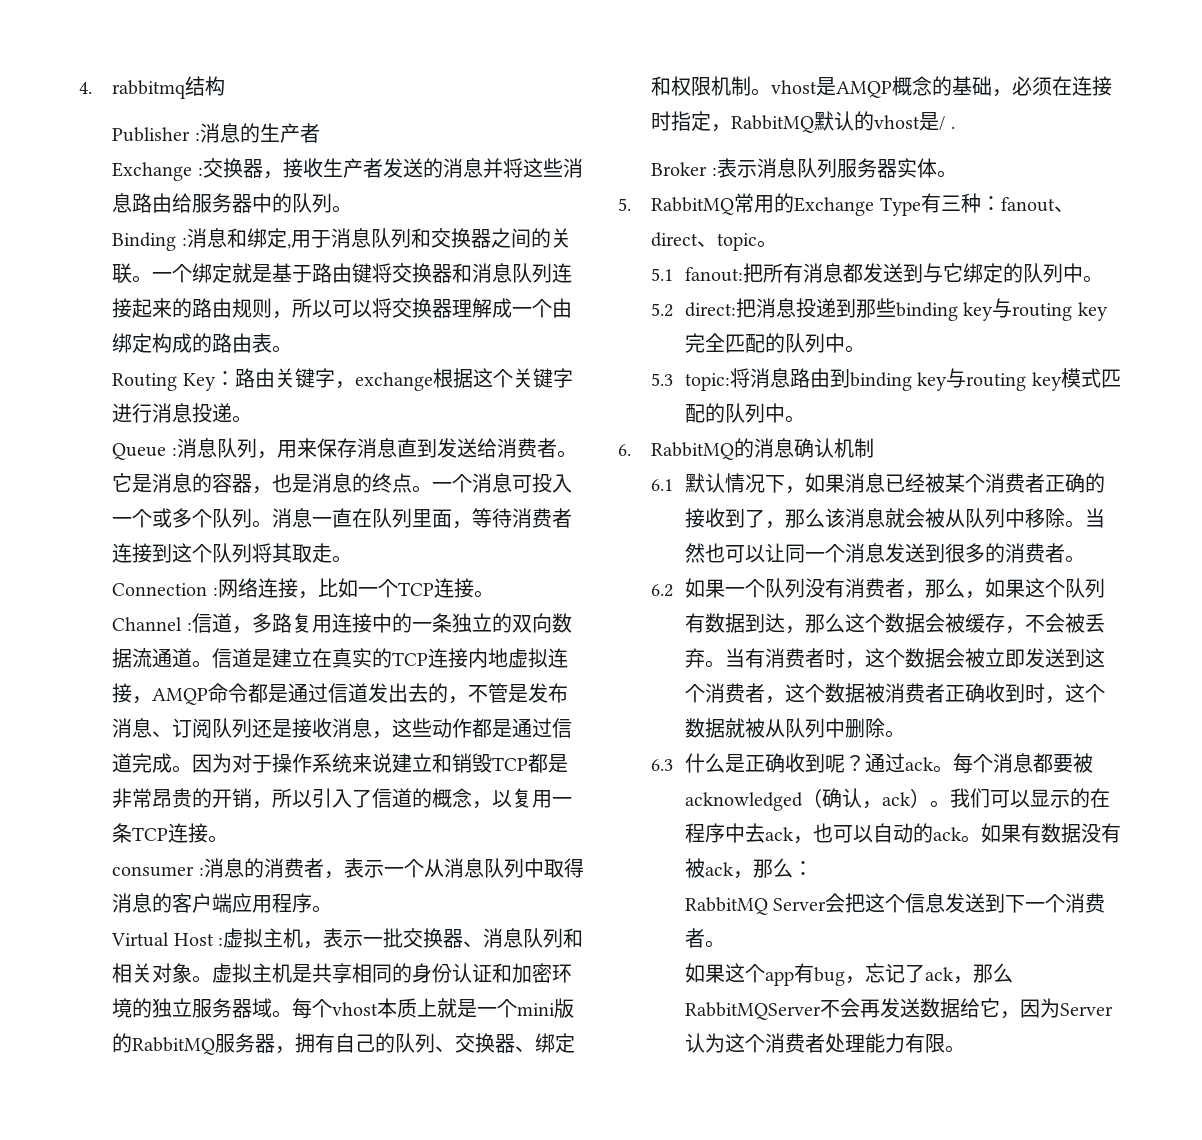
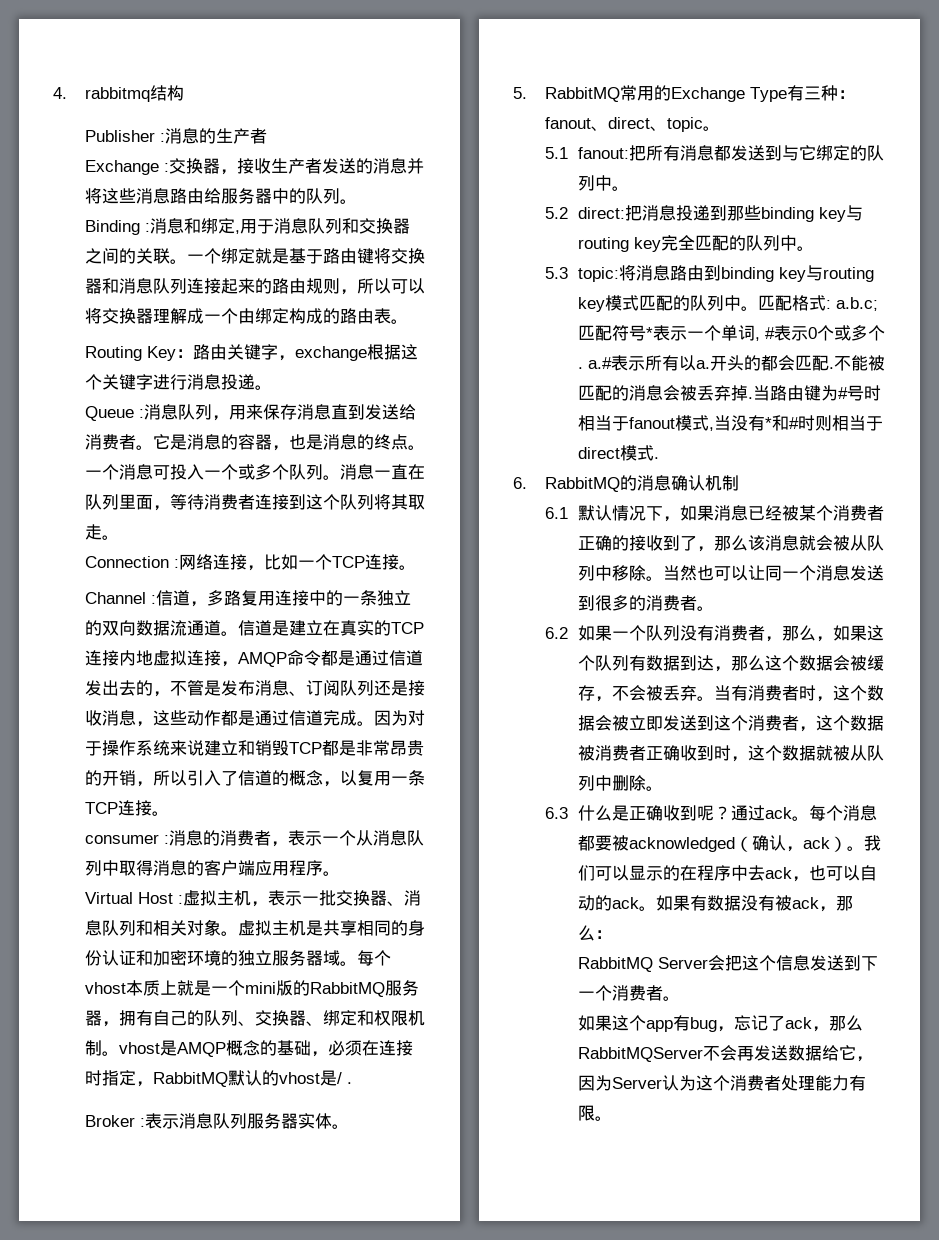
(805, 419) none -> [757,295,878,311] [577,325,885,341] [577,355,885,371] [577,385,881,401] [577,415,883,431] [577,445,659,461] 匹配格式: a.b.c;匹配符号*表示一个单词, #表示0个或多个. a.#表示所有以a.开头的都会匹配.不能被匹配的消息会被丢弃掉.当路由键为#号时相当于fanout模式,当没有*和#时则相当于direct模式.

